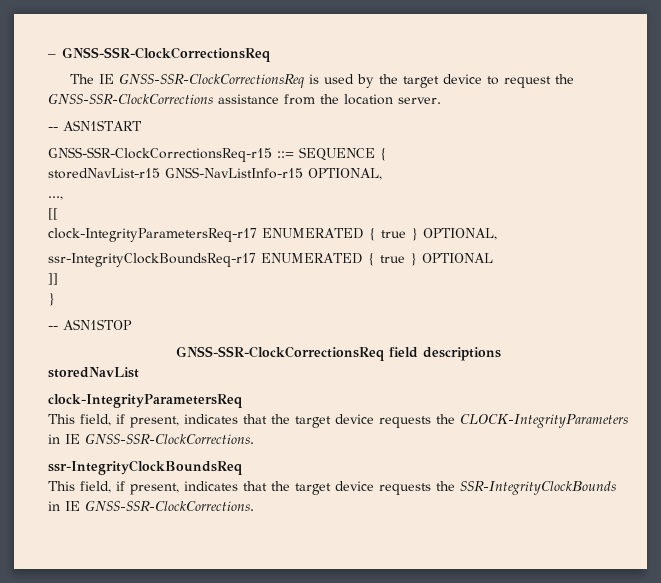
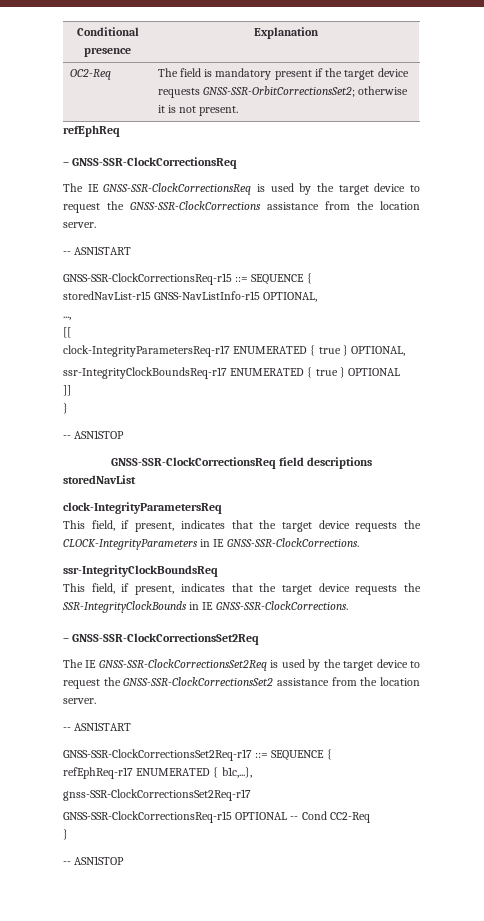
(48, 56) none -> [76,27,139,36] [84,47,131,57] [253,27,319,39] [69,69,111,80] [157,68,409,80] [157,86,409,98] [157,105,239,116] [63,125,120,137] Conditional presence | Explanation // OC2-Req | The field is mandatory present if the target device requests GNSS-SSR-OrbitCorrectionsSet2; otherwise it is not present. // refEphReq //
(254, 506) none -> [63,633,260,645] [63,659,420,671] [63,677,421,689] [63,698,96,704] [63,722,132,731] [63,749,332,761] [63,767,252,779] [63,789,251,801] [63,811,370,823] [63,829,68,840] [63,856,125,865] // – GNSS-SSR-ClockCorrectionsSet2Req // The IE GNSS-SSR-ClockCorrectionsSet2Req is used by the target device to request the GNSS-SSR-ClockCorrectionsSet2 assistance from the location server. // -- ASN1START // GNSS-SSR-ClockCorrectionsSet2Req-r17 ::= SEQUENCE { // refEphReq-r17 ENUMERATED { b1c,...}, // gnss-SSR-ClockCorrectionsSet2Req-r17 // GNSS-SSR-ClockCorrectionsReq-r15 OPTIONAL -- Cond CC2-Req // } // -- ASN1STOP

